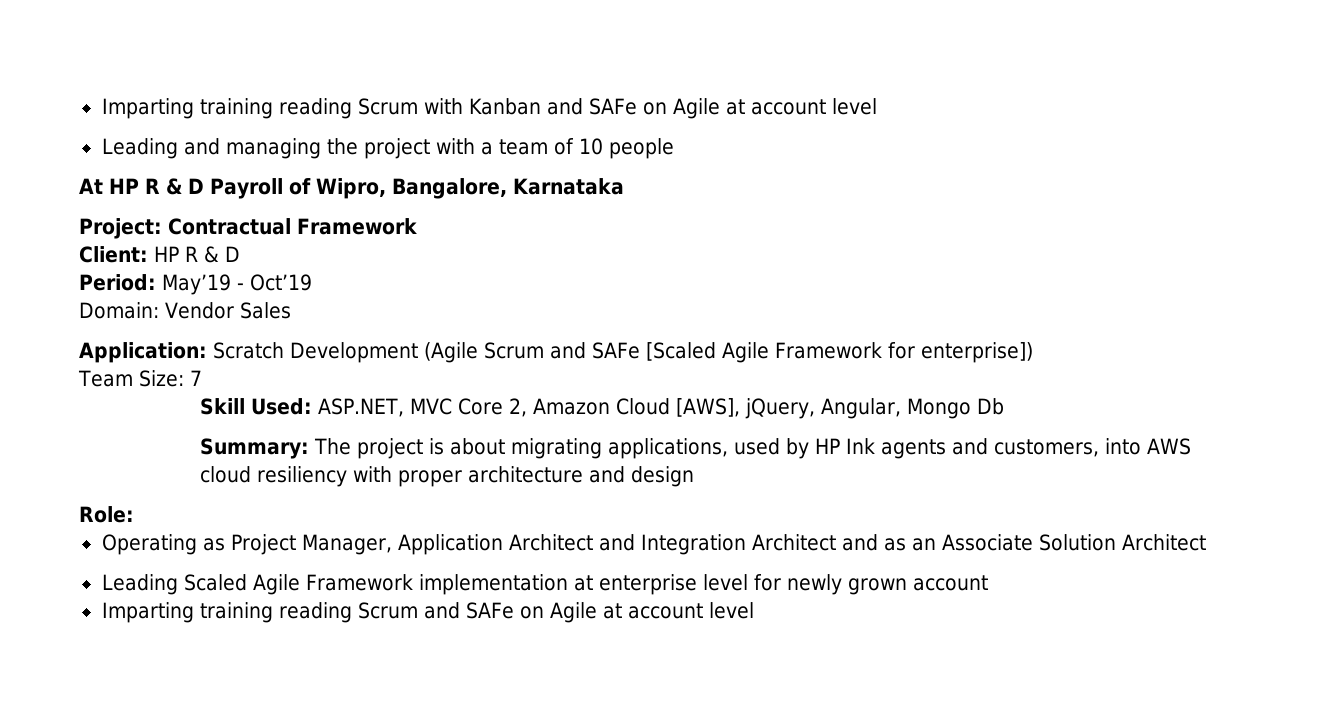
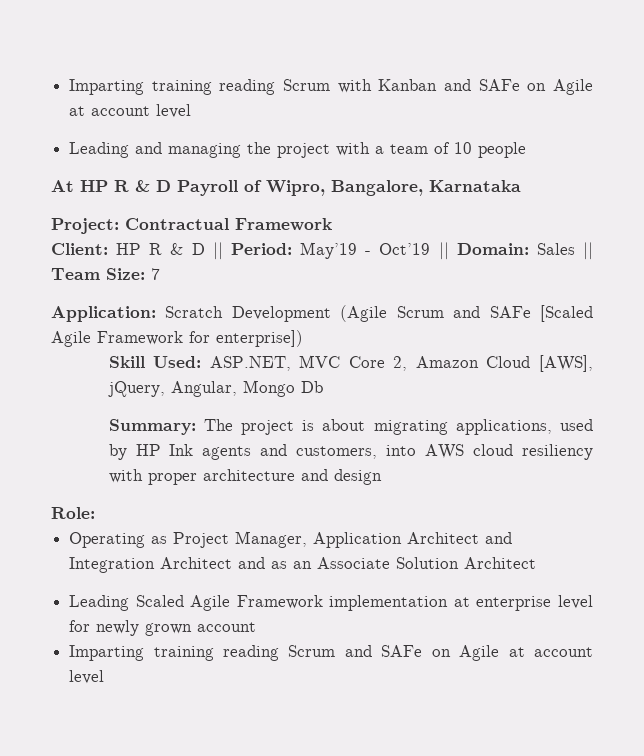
(240, 254) // -> [212,242,223,260] ||
[79,302,234,319] // Domain: Vendor -> [438,242,529,260] || Domain:
(291, 310) none -> [583,242,593,260] [51,268,160,280] || Team Size: 7
[78,370,202,387] // Team Size: 7 -> (303, 338) none

